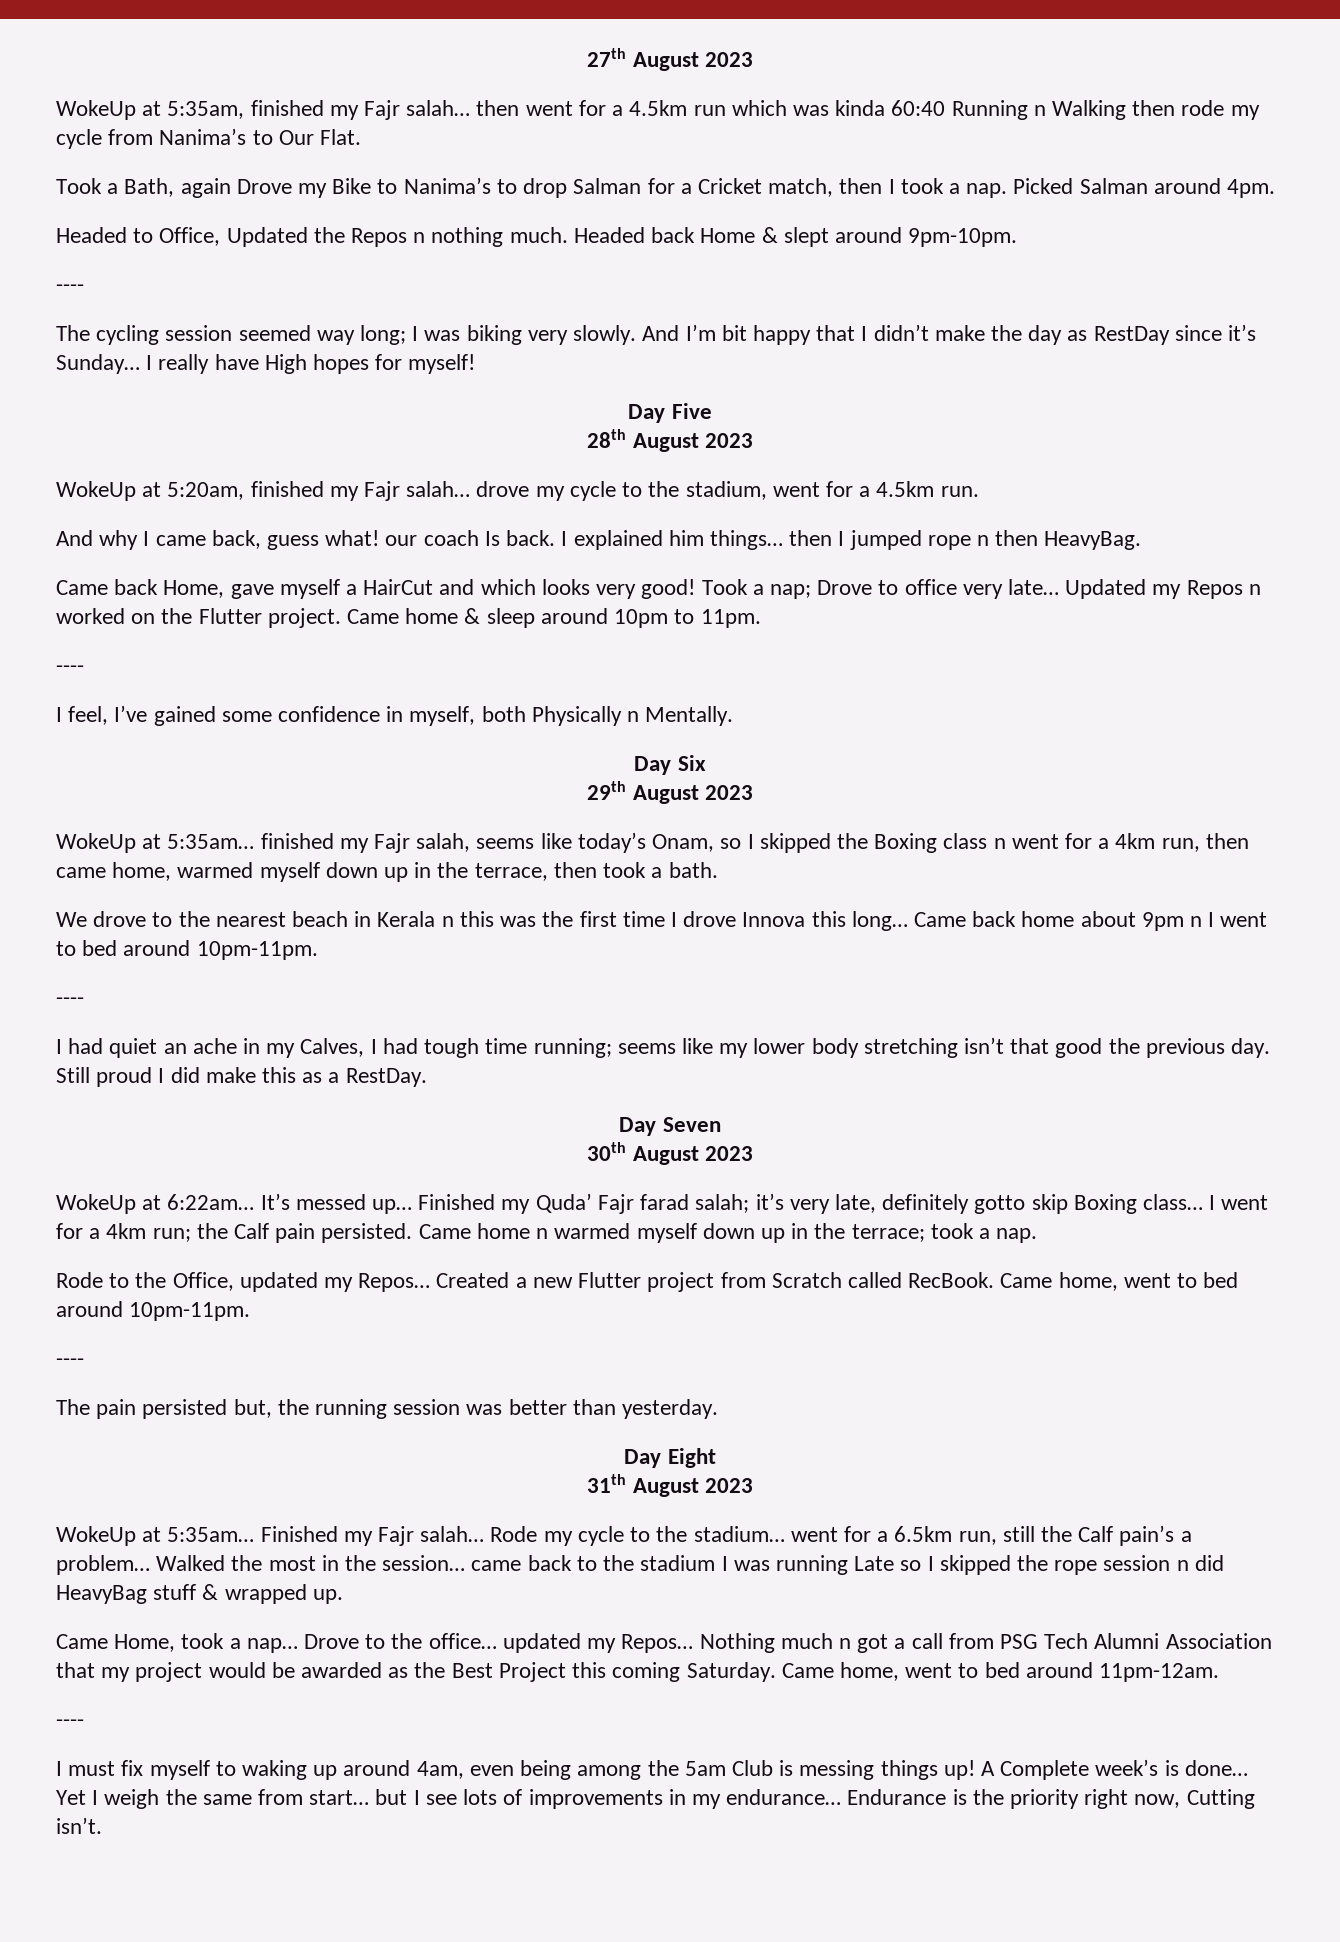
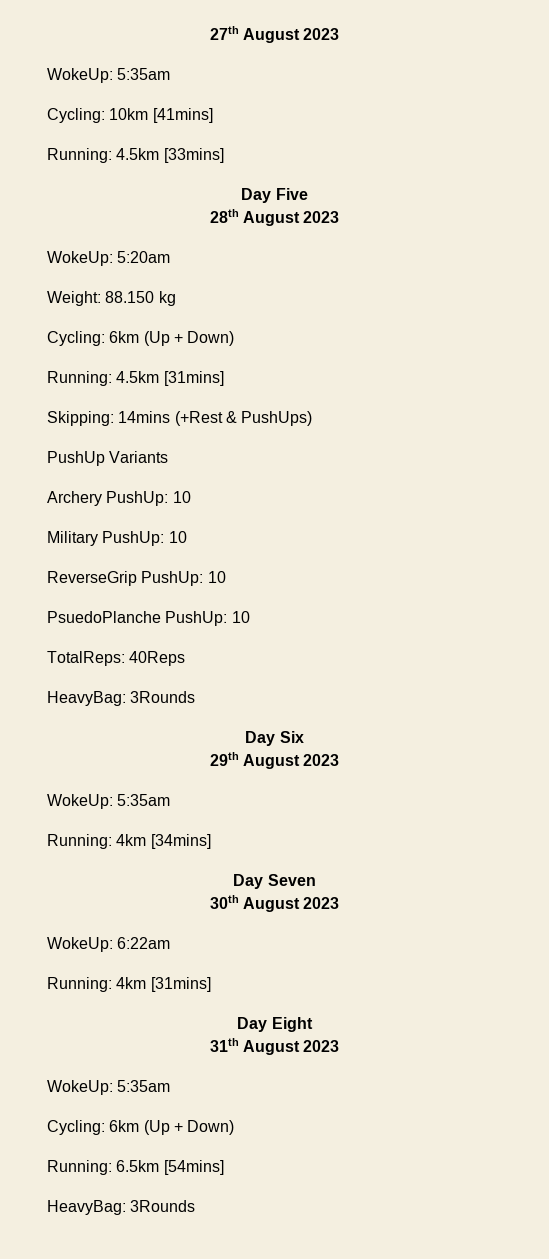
[56,100,1260,120] [56,128,362,149] [56,177,1276,198] [56,227,1018,247] [56,284,84,292] [56,324,1257,345] [56,354,476,374] WokeUp at 5:35am, finished my Fajr salah… then went for a 4.5km run which was kinda 60:40 Running n Walking then rode my cycle from Nanima’s to Our Flat. // Took a Bath, again Drove my Bike to Nanima’s to drop Salman for a Cricket match, then I took a nap. Picked Salman around 4pm. // Headed to Office, Updated the Repos n nothing much. Headed back Home & slept around 9pm-10pm. // ---- // The cycling session seemed way long; I was biking very slowly. And I’m bit happy that I didn’t make the day as RestDay since it’s Sunday… I really have High hopes for myself! -> [47,68,171,83] [47,108,213,123] [47,148,224,163] WokeUp: 5:35am // Cycling: 10km [41mins] // Running: 4.5km [33mins]
[56,481,979,501] [56,530,1142,550] [56,579,1261,599] [56,608,761,628] [56,665,84,673] [56,705,734,726] WokeUp at 5:20am, finished my Fajr salah… drove my cycle to the stadium, went for a 4.5km run. // And why I came back, guess what! our coach Is back. I explained him things… then I jumped rope n then HeavyBag. // Came back Home, gave myself a HairCut and which looks very good! Took a nap; Drove to office very late… Updated my Repos n worked on the Flutter project. Came home & sleep around 10pm to 11pm. // ---- // I feel, I’ve gained some confidence in myself, both Physically n Mentally. -> [47,251,171,266] [47,291,176,306] [47,331,235,346] [47,371,224,386] [47,411,313,426] [47,451,169,466] [47,491,191,506] [47,531,187,546] [47,571,226,586] [47,611,250,626] [47,651,186,666] [47,691,196,706] WokeUp: 5:20am // Weight: 88.150 kg // Cycling: 6km (Up + Down) // Running: 4.5km [31mins] // Skipping: 14mins (+Rest & PushUps) // PushUp Variants // Archery PushUp: 10 // Military PushUp: 10 // ReverseGrip PushUp: 10 // PsuedoPlanche PushUp: 10 // TotalReps: 40Reps // HeavyBag: 3Rounds
[56,832,1249,853] [56,862,718,882] [56,911,1268,931] [56,940,318,960] [56,997,84,1005] [56,1037,1271,1058] [56,1067,427,1087] WokeUp at 5:35am… finished my Fajr salah, seems like today’s Onam, so I skipped the Boxing class n went for a 4km run, then came home, warmed myself down up in the terrace, then took a bath. // We drove to the nearest beach in Kerala n this was the first time I drove Innova this long… Came back home about 9pm n I went to bed around 10pm-11pm. // ---- // I had quiet an ache in my Calves, I had tough time running; seems like my lower body stretching isn’t that good the previous day. Still proud I did make this as a RestDay. -> [47,794,171,809] [47,834,211,849] WokeUp: 5:35am // Running: 4km [34mins]
[56,1193,1269,1214] [56,1223,1038,1243] [56,1272,1239,1292] [56,1301,251,1321] [56,1358,84,1366] [56,1399,719,1419] WokeUp at 6:22am… It’s messed up… Finished my Quda’ Fajr farad salah; it’s very late, definitely gotto skip Boxing class… I went for a 4km run; the Calf pain persisted. Came home n warmed myself down up in the terrace; took a nap. // Rode to the Office, updated my Repos… Created a new Flutter project from Scratch called RecBook. Came home, went to bed around 10pm-11pm. // ---- // The pain persisted but, the running session was better than yesterday. -> [47,937,171,952] [47,977,211,992] WokeUp: 6:22am // Running: 4km [31mins]
[56,1525,1192,1546] [56,1555,1224,1575] [56,1584,343,1604] [56,1633,1272,1653] [56,1662,1219,1682] [56,1719,84,1727] [56,1759,1248,1780] [56,1789,1255,1809] [56,1817,102,1834] WokeUp at 5:35am… Finished my Fajr salah… Rode my cycle to the stadium… went for a 6.5km run, still the Calf pain’s a problem… Walked the most in the session… came back to the stadium I was running Late so I skipped the rope session n did HeavyBag stuff & wrapped up. // Came Home, took a nap… Drove to the office… updated my Repos… Nothing much n got a call from PSG Tech Alumni Association that my project would be awarded as the Best Project this coming Saturday. Came home, went to bed around 11pm-12am. // ---- // I must fix myself to waking up around 4am, even being among the 5am Club is messing things up! A Complete week’s is done… Yet I weigh the same from start… but I see lots of improvements in my endurance… Endurance is the priority right now, Cutting isn’t. -> [47,1080,171,1095] [47,1120,235,1135] [47,1160,224,1175] [47,1200,196,1215] WokeUp: 5:35am // Cycling: 6km (Up + Down) // Running: 6.5km [54mins] // HeavyBag: 3Rounds

